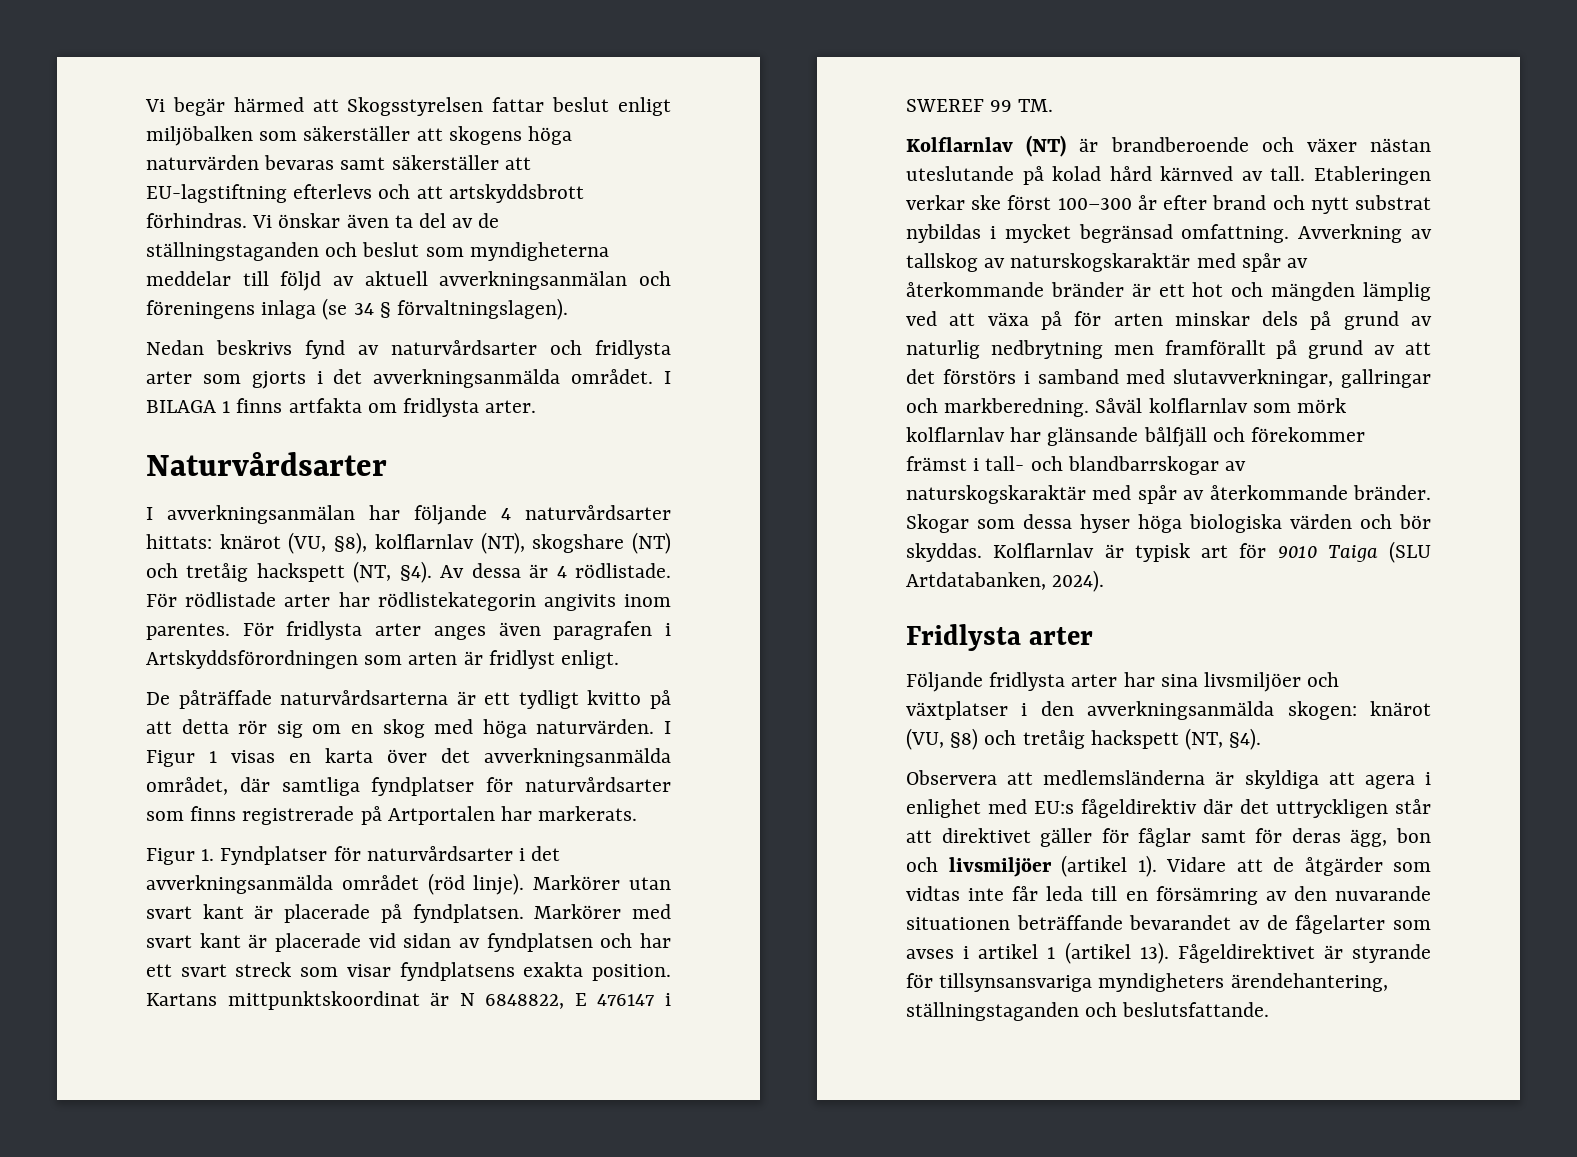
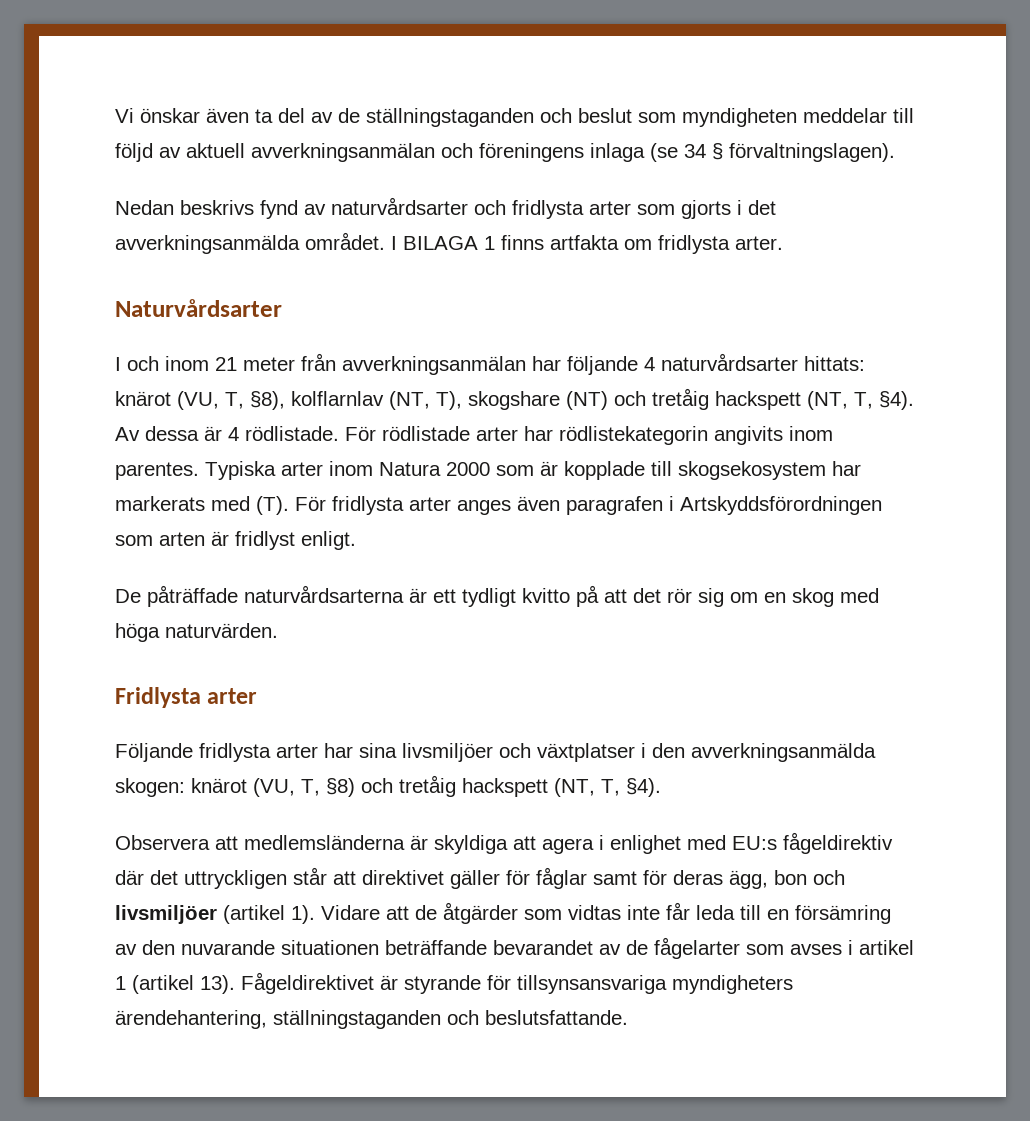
[145,97,671,116] [146,126,573,146] [146,155,531,170] [146,184,584,203] [146,213,273,228] Vi begär härmed att Skogsstyrelsen fattar beslut enligt miljöbalken som säkerställer att skogens höga naturvärden bevaras samt säkerställer att EU-lagstiftning efterlevs och att artskyddsbrott förhindras. Vi -> [115,108,134,123] Vi
[469,242,609,261] myndigheterna -> [682,108,797,127] myndigheten
(153, 513) none -> [127,353,336,371] och inom 21 meter från
(327, 543) none -> [225,392,244,409] T,
[480,532,525,554] (NT), -> [389,391,462,410] (NT, T),
(392, 572) none -> [854,392,873,409] T,
(230, 631) none -> [205,461,861,480] [115,496,289,515] Typiska arter inom Natura 2000 som är kopplade till skogsekosystem har markerats med (T).
[181,719,229,734] detta -> [633,588,661,603] det
[664,721,671,734] [146,748,671,767] [146,777,671,796] [146,806,638,825] [146,846,561,865] [146,873,671,895] [146,904,671,923] [146,933,671,952] [146,962,671,981] [146,991,671,1010] [906,99,1054,112] [906,135,1431,157] [906,166,1431,185] [906,195,1431,214] [906,224,1432,243] [906,253,1309,272] [906,282,1431,301] [906,311,1432,330] [906,340,1431,359] [906,369,1431,388] [906,398,1347,417] [906,427,1366,447] [906,456,1247,475] [906,485,1431,504] [906,514,1431,533] [906,541,1431,563] [906,570,1105,592] I Figur 1 visas en karta över det avverkningsanmälda området, där samtliga fyndplatser för naturvårdsarter som finns registrerade på Artportalen har markerats. // Figur 1. Fyndplatser för naturvårdsarter i det avverkningsanmälda området (röd linje). Markörer utan svart kant är placerade på fyndplatsen. Markörer med svart kant är placerade vid sidan av fyndplatsen och har ett svart streck som visar fyndplatsens exakta position. Kartans mittpunktskoordinat är N 6848822, E 476147 i SWEREF 99 TM. // Kolflarnlav (NT) är brandberoende och växer nästan uteslutande på kolad hård kärnved av tall. Etableringen verkar ske först 100–300 år efter brand och nytt substrat nybildas i mycket begränsad omfattning. Avverkning av tallskog av naturskogskaraktär med spår av återkommande bränder är ett hot och mängden lämplig ved att växa på för arten minskar dels på grund av naturlig nedbrytning men framförallt på grund av att det förstörs i samband med slutavverkningar, gallringar och markberedning. Såväl kolflarnlav som mörk kolflarnlav har glänsande bålfjäll och förekommer främst i tall- och blandbarrskogar av naturskogskaraktär med spår av återkommande bränder. Skogar som dessa hyser höga biologiska värden och bör skyddas. Kolflarnlav är typisk art för 9010 Taiga (SLU Artdatabanken, 2024). -> (278, 630) none
(944, 739) none -> [301,779,320,796] T,
(1224, 739) none -> [601,779,620,796] T,

